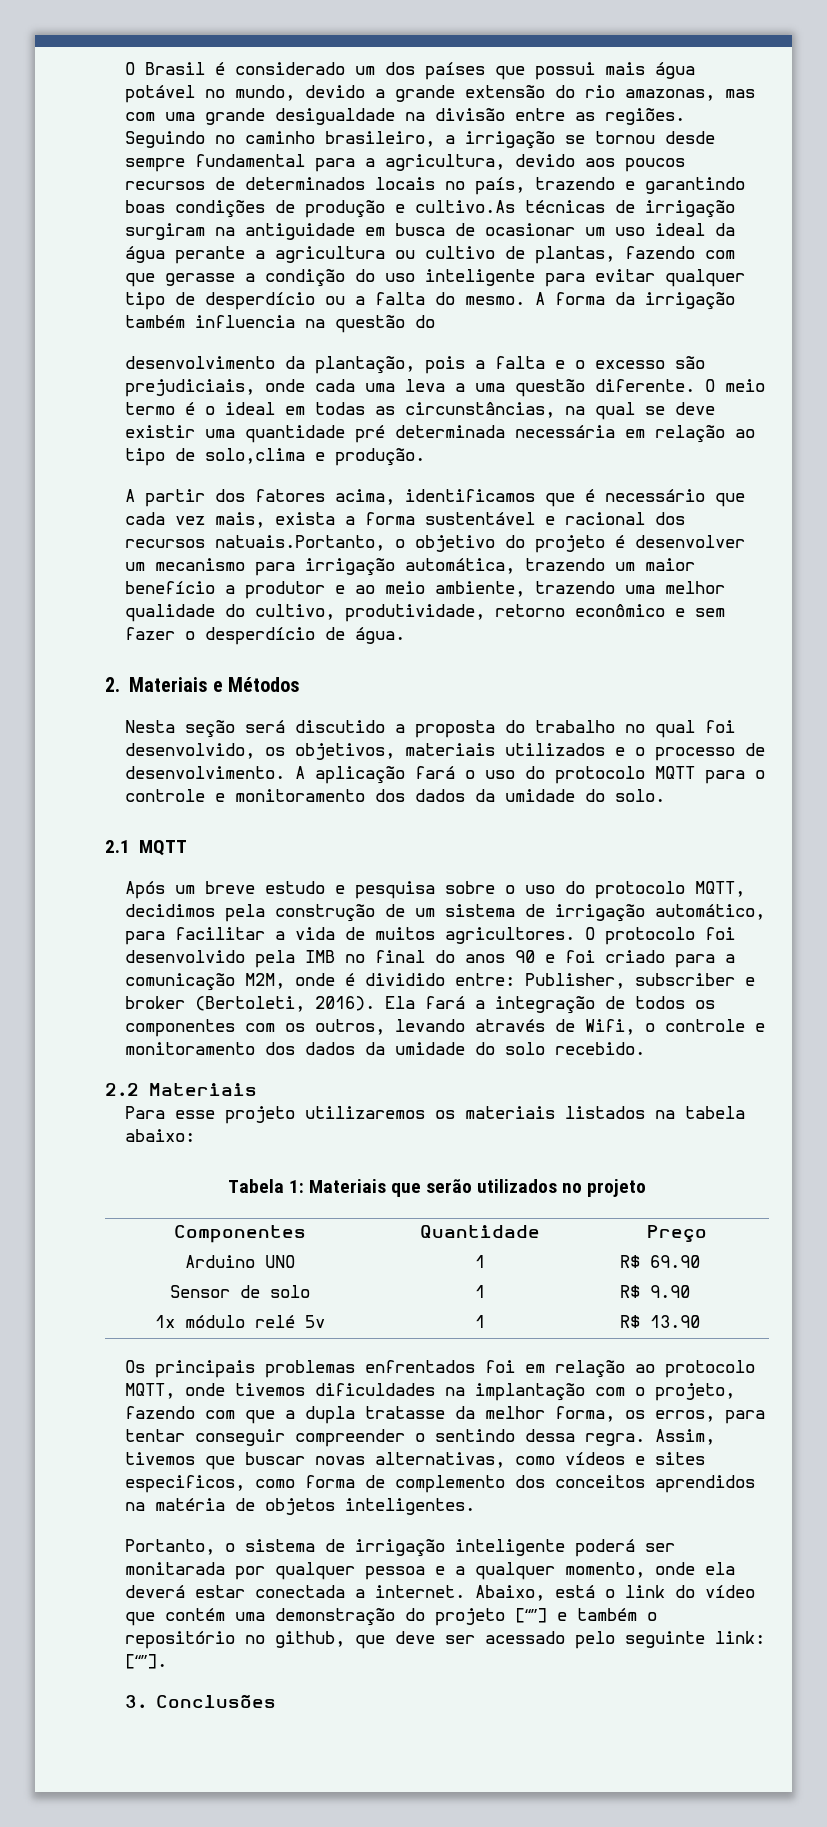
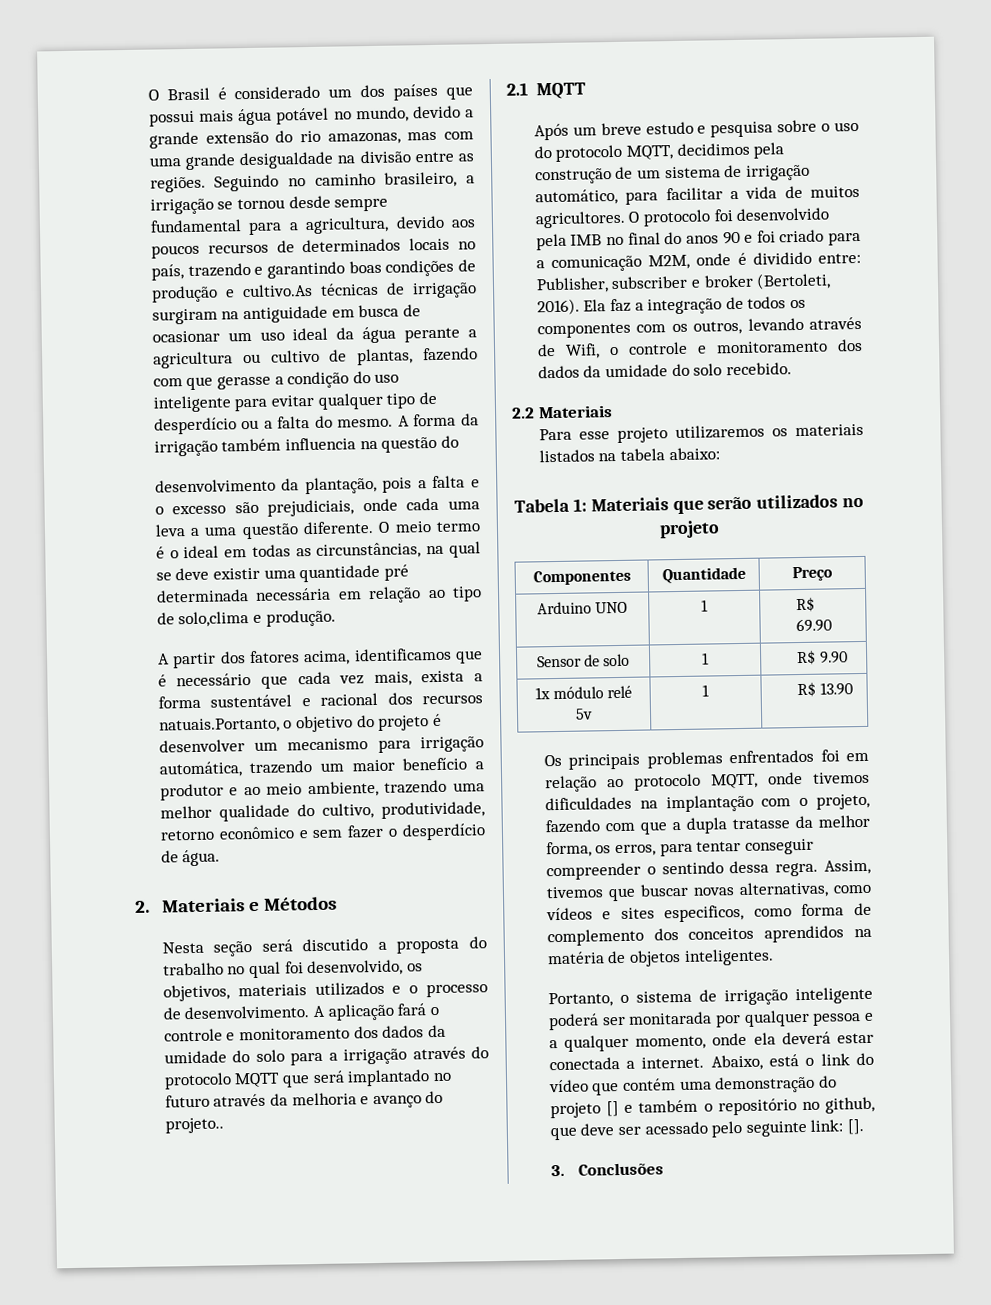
[485,766,766,784] [125,789,666,802] uso do protocolo MQTT para o controle e monitoramento dos dados da umidade do solo. -> [163,1024,446,1042] [163,1046,489,1066] [163,1069,452,1090] [164,1090,444,1109] [164,1117,224,1134] controle e monitoramento dos dados da umidade do solo para a irrigação através do protocolo MQTT que será implantado no futuro através da melhoria e avanço do projeto..
[425,996,466,1009] fará -> [610,298,632,313] faz
[515,1608,548,1623] [“”] -> [606,1101,620,1117] []
[125,1654,168,1669] [“”]. -> [846,1119,864,1135] [].

